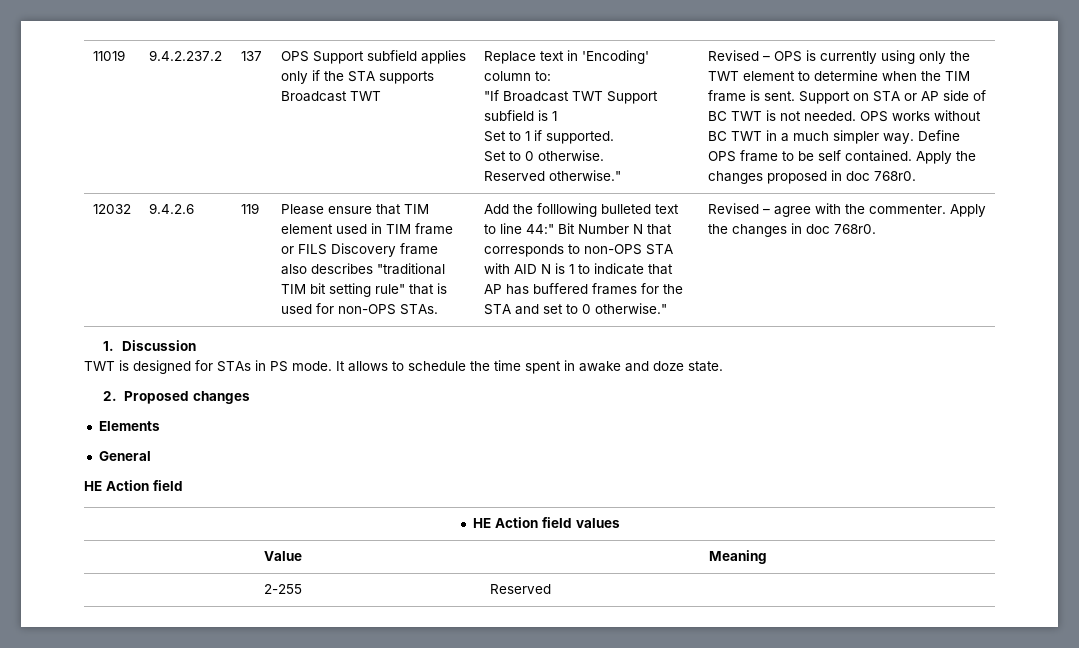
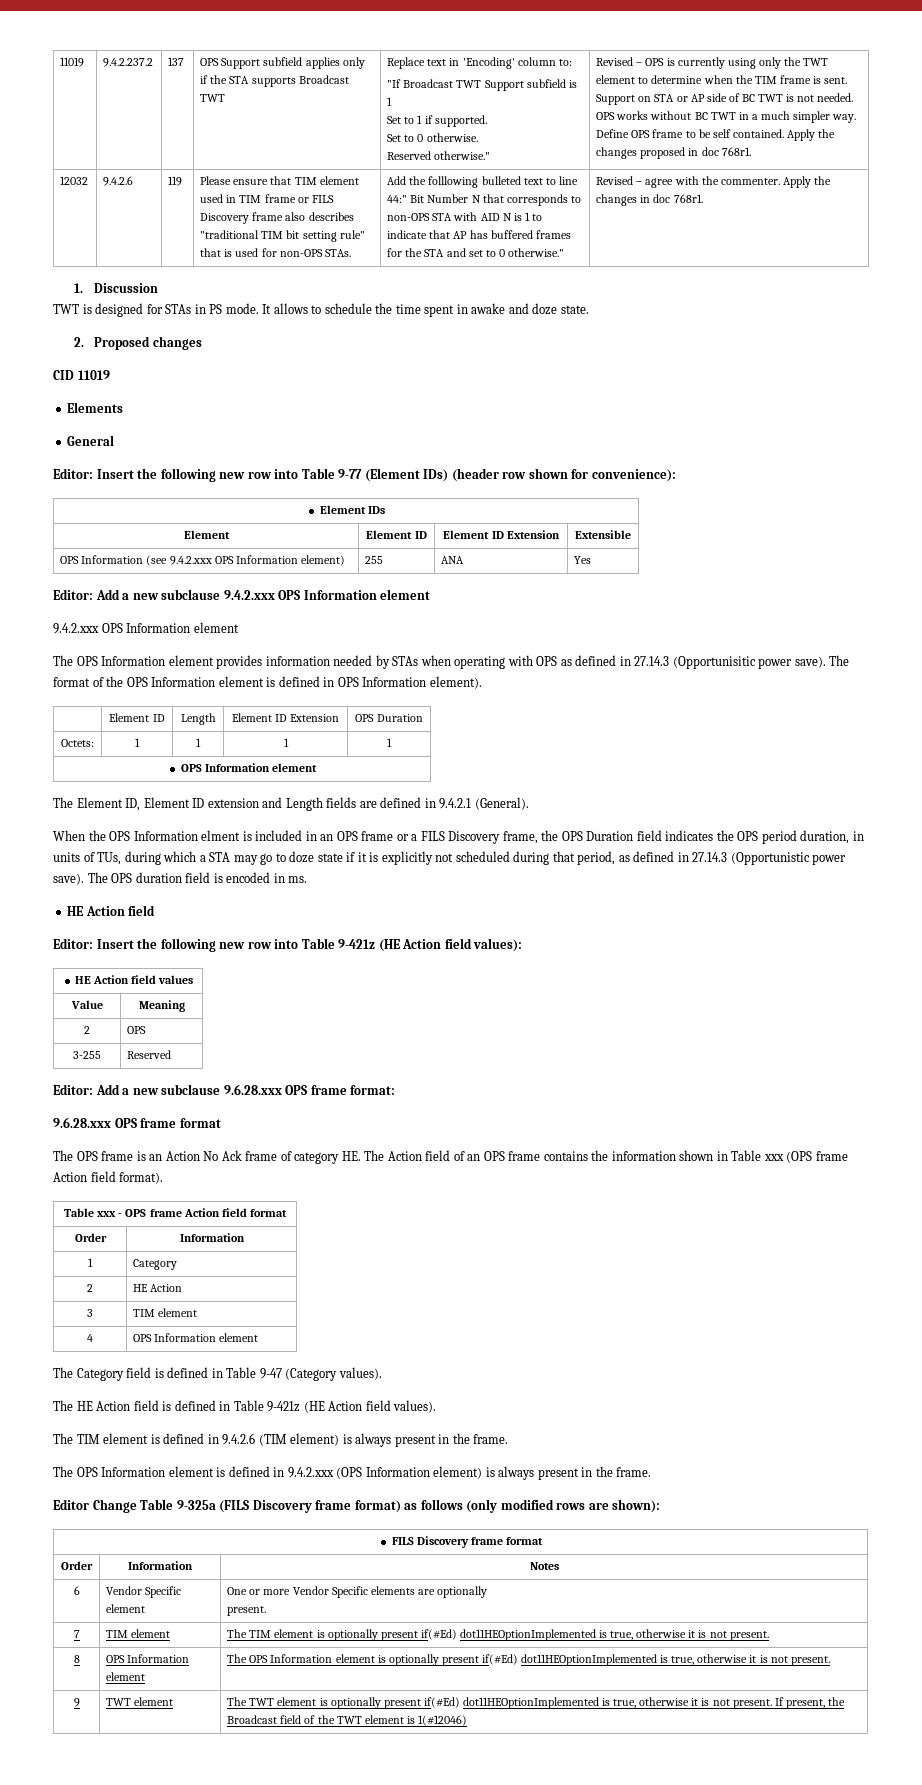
[873,171,916,181] 768r0. -> [721,147,751,156] 768r1.
[833,224,876,234] 768r0. -> [673,194,703,203] 768r1.
(250, 397) none -> [53,370,110,380] // CID 11019
[84,480,183,491] HE Action field -> [53,468,676,482] [319,505,385,514] [183,530,230,539] [366,530,427,539] [443,530,560,539] [575,530,631,539] [60,555,345,566] [365,556,384,564] [441,556,465,564] [574,556,592,564] [53,589,431,600] [53,622,239,634] [53,655,850,669] [53,676,482,689] [109,713,165,722] [180,713,216,725] [231,713,340,722] [355,714,423,722] [61,739,94,747] [135,738,140,747] [196,738,201,747] [283,738,289,747] [387,738,392,747] [180,763,317,772] [53,797,529,811] [53,830,864,844] [53,851,847,865] [53,872,308,885] [67,905,156,916] [53,938,523,952] Editor: Insert the following new row into Table 9-77 (Element IDs) (header row shown for convenience): // Element IDs // Element | Element ID | Element ID Extension | Extensible // OPS Information (see 9.4.2.xxx OPS Information element) | 255 | ANA | Yes // Editor: Add a new subclause 9.4.2.xxx OPS Information element // 9.4.2.xxx OPS Information element // The OPS Information element provides information needed by STAs when operating with OPS as defined in 27.14.3 (Opportunisitic power save). The format of the OPS Information element is defined in OPS Information element). // | Element ID | Length | Element ID Extension | OPS Duration // Octets: | 1 | 1 | 1 | 1 // OPS Information element // The Element ID, Element ID extension and Length fields are defined in 9.4.2.1 (General). // When the OPS Information elment is included in an OPS frame or a FILS Discovery frame, the OPS Duration field indicates the OPS period duration, in units of TUs, during which a STA may go to doze state if it is explicitly not scheduled during that period, as defined in 27.14.3 (Opportunistic power save). The OPS duration field is encoded in ms. // HE Action field // Editor: Insert the following new row into Table 9-421z (HE Action field values):
[264,584,302,594] [489,584,551,594] 2-255 | Reserved -> [84,1026,90,1034] [127,1026,147,1034] [73,1051,101,1059] [127,1050,172,1059] [53,1084,396,1095] [53,1117,221,1128] [53,1150,848,1164] [53,1171,164,1184] [64,1208,287,1217] [74,1233,107,1242] [179,1233,245,1242] [88,1258,93,1267] [133,1259,178,1270] [87,1284,93,1292] [133,1284,183,1292] [87,1309,93,1317] [133,1308,198,1317] [87,1334,93,1342] [133,1333,259,1342] [53,1367,382,1381] [53,1400,437,1413] [53,1433,509,1447] [53,1466,652,1480] [53,1499,661,1513] [391,1536,543,1548] [61,1561,93,1570] [128,1561,193,1570] [529,1562,559,1570] [73,1586,80,1595] [106,1586,182,1598] [106,1604,146,1613] [227,1586,487,1598] [227,1606,267,1616] [73,1630,80,1638] [106,1629,171,1638] [227,1629,769,1641] [73,1655,80,1663] [106,1654,190,1663] [106,1672,146,1681] [227,1654,830,1666] [73,1698,80,1707] [106,1697,174,1706] [227,1697,845,1709] [227,1715,467,1726] 2 | OPS // 3-255 | Reserved // Editor: Add a new subclause 9.6.28.xxx OPS frame format: // 9.6.28.xxx OPS frame format // The OPS frame is an Action No Ack frame of category HE. The Action field of an OPS frame contains the information shown in Table xxx (OPS frame Action field format). // Table xxx - OPS frame Action field format // Order | Information // 1 | Category // 2 | HE Action // 3 | TIM element // 4 | OPS Information element // The Category field is defined in Table 9-47 (Category values). // The HE Action field is defined in Table 9-421z (HE Action field values). // The TIM element is defined in 9.4.2.6 (TIM element) is always present in the frame. // The OPS Information element is defined in 9.4.2.xxx (OPS Information element) is always present in the frame. // Editor Change Table 9-325a (FILS Discovery frame format) as follows (only modified rows are shown): // FILS Discovery frame format // Order | Information | Notes // 6 | Vendor Specific element | One or more Vendor Specific elements are optionally // present. // 7 | TIM element | The TIM element is optionally present if(#Ed) dot11HEOptionImplemented is true, otherwise it is not present. // 8 | OPS Information element | The OPS Information element is optionally present if(#Ed) dot11HEOptionImplemented is true, otherwise it is not present. // 9 | TWT element | The TWT element is optionally present if(#Ed) dot11HEOptionImplemented is true, otherwise it is not present. If present, the Broadcast field of the TWT element is 1(#12046)

